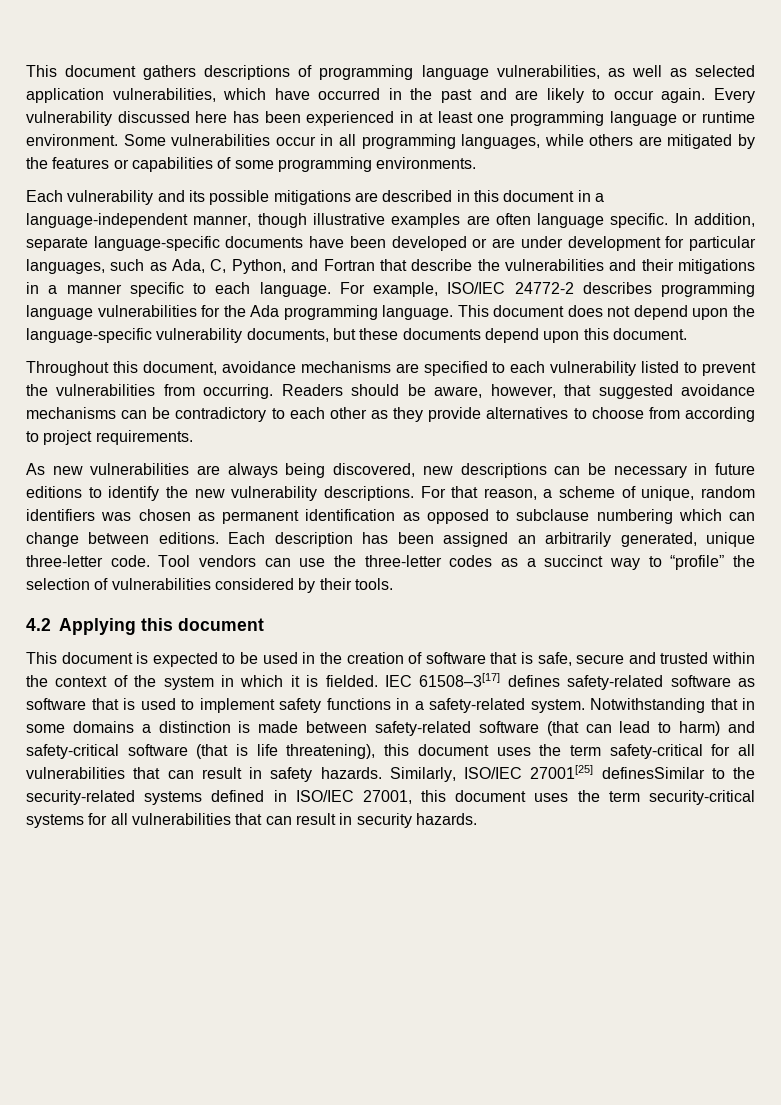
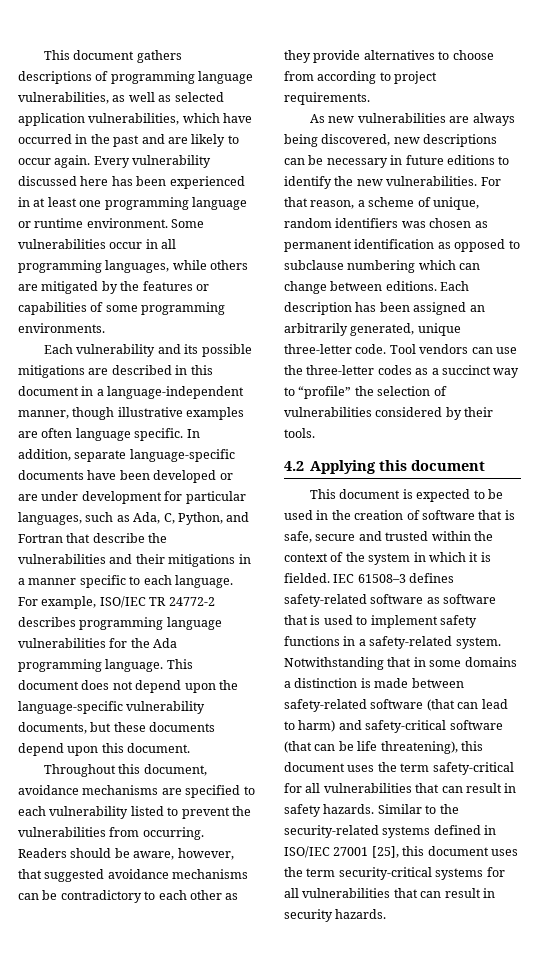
(506, 288) none -> [149,597,167,606] TR
[231,486,414,501] vulnerability descriptions. -> [386,176,478,186] vulnerabilities.
[419,673,501,687] 61508–3[17] -> [357,574,406,583] 61508–3
[236,744,249,756] is -> [314,741,354,751] can be
[389,765,705,782] Similarly, ISO/IEC 27001[25] definesSimilar -> [377,804,422,814] Similar
[362,790,412,804] 27001, -> [333,846,399,858] 27001 [25],

